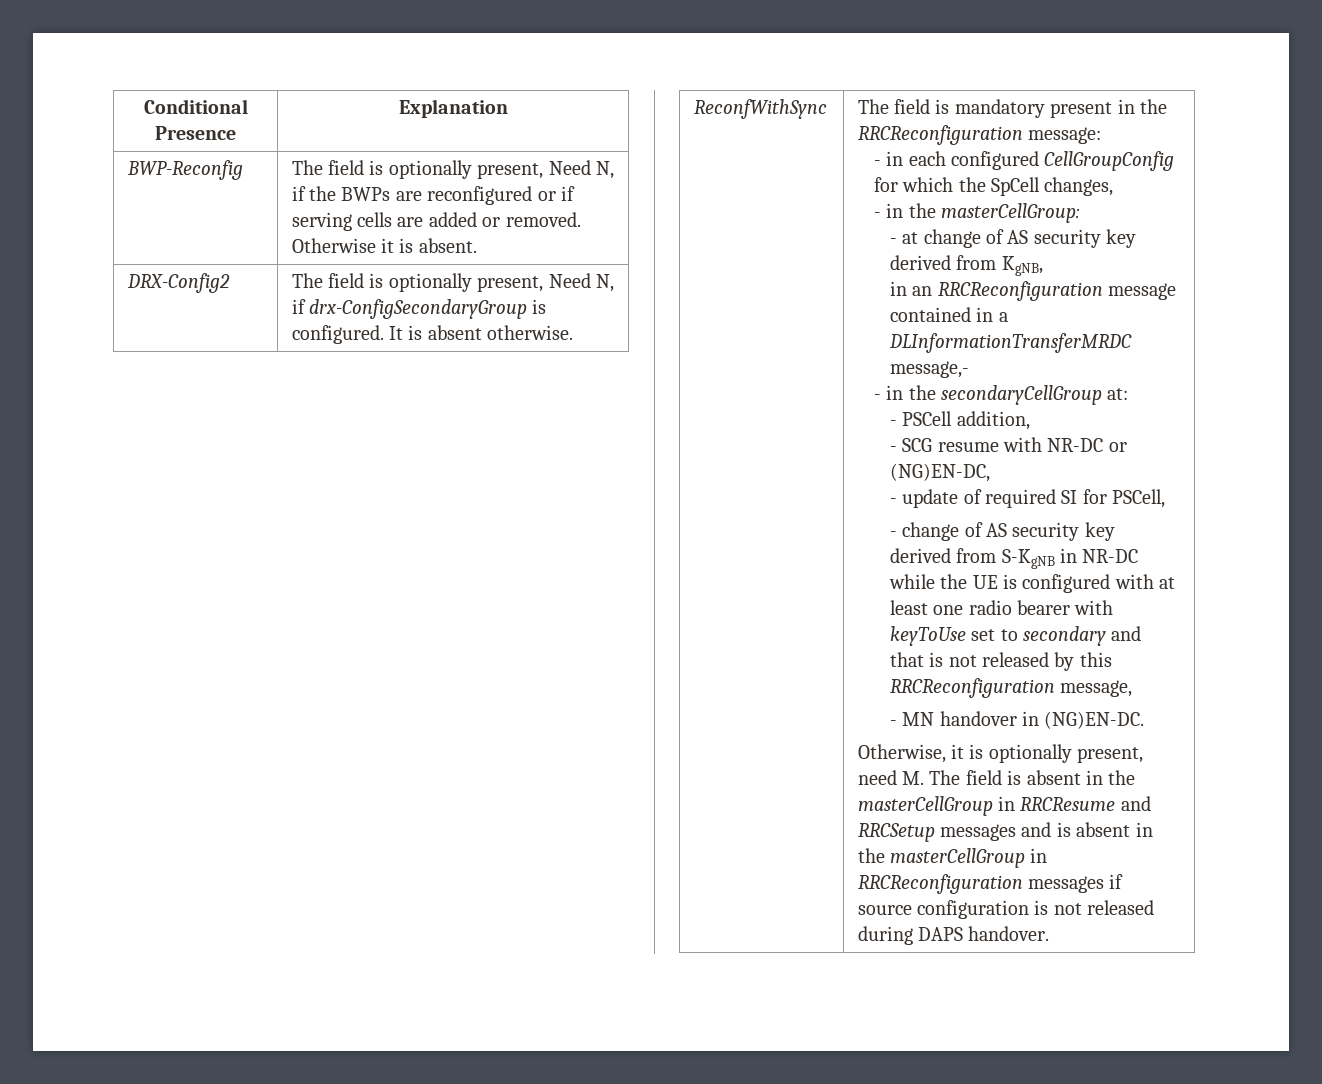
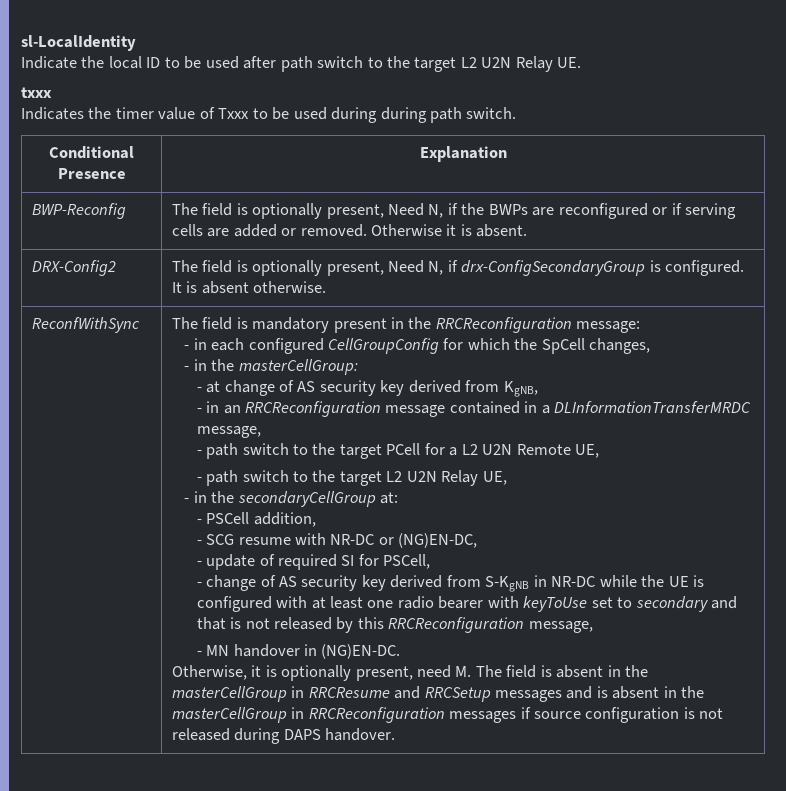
(143, 106) none -> [21,35,136,51] [21,56,582,72] [21,87,52,98] [21,107,517,123] sl-LocalIdentity // Indicate the local ID to be used after path switch to the target L2 U2N Relay UE. // txxx // Indicates the timer value of Txxx to be used during during path switch. //
(1043, 266) none -> [196,408,202,413] -
[889,361,969,378] message,- -> [196,426,261,438] [196,443,600,459] [196,470,507,486] message, // - path switch to the target PCell for a L2 U2N Remote UE, // - path switch to the target L2 U2N Relay UE,

